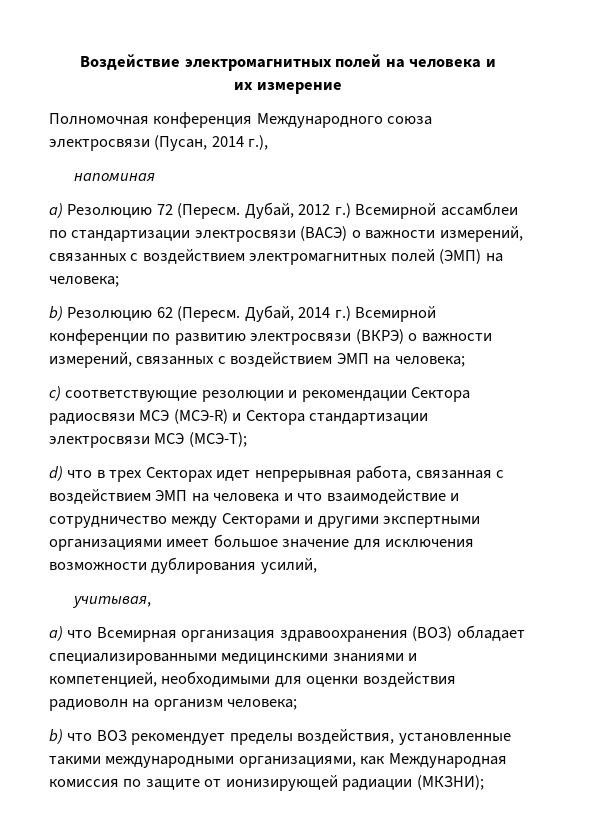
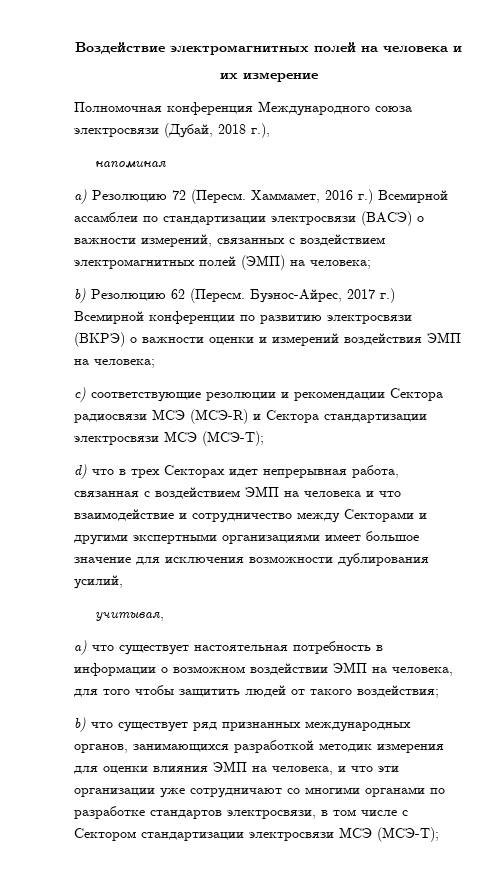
[154,135,244,151] (Пусан, 2014 -> [164,123,246,138] (Дубай, 2018
[244,202,331,219] Дубай, 2012 -> [251,190,353,203] Хаммамет, 2016
[244,305,331,322] Дубай, 2014 -> [250,289,375,303] Буэнос-Айрес, 2017
[49,352,333,368] измерений, связанных с воздействием -> [209,333,422,346] оценки и измерений воздействия
[96,625,525,642] [49,653,418,665] [49,671,456,687] [49,699,298,711] [49,729,511,745] [49,753,507,768] [49,775,484,791] Всемирная организация здравоохранения (ВОЗ) обладает специализированными медицинскими знаниями и компетенцией, необходимыми для оценки воздействия радиоволн на организм человека; // b) что ВОЗ рекомендует пределы воздействия, установленные такими международными организациями, как Международная комиссия по защите от ионизирующей радиации (МКЗНИ); -> [119,641,383,655] [74,662,453,676] [74,685,439,698] [74,717,411,732] [74,740,444,753] [74,761,399,775] [74,787,445,798] [74,806,408,819] [74,827,439,842] существует настоятельная потребность в информации о возможном воздействии ЭМП на человека, для того чтобы защитить людей от такого воздействия; // b) что существует ряд признанных международных органов, занимающихся разработкой методик измерения для оценки влияния ЭМП на человека, и что эти организации уже сотрудничают со многими органами по разработке стандартов электросвязи, в том числе с Сектором стандартизации электросвязи МСЭ (МСЭ-Т);

